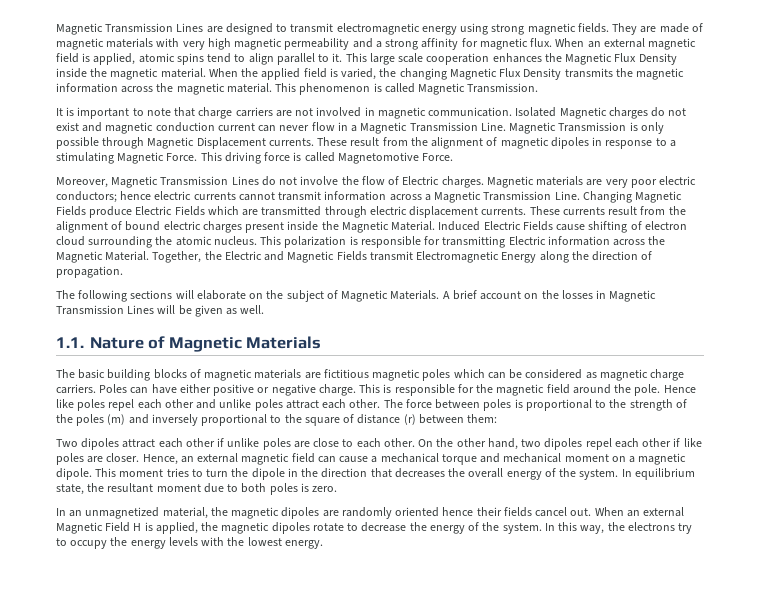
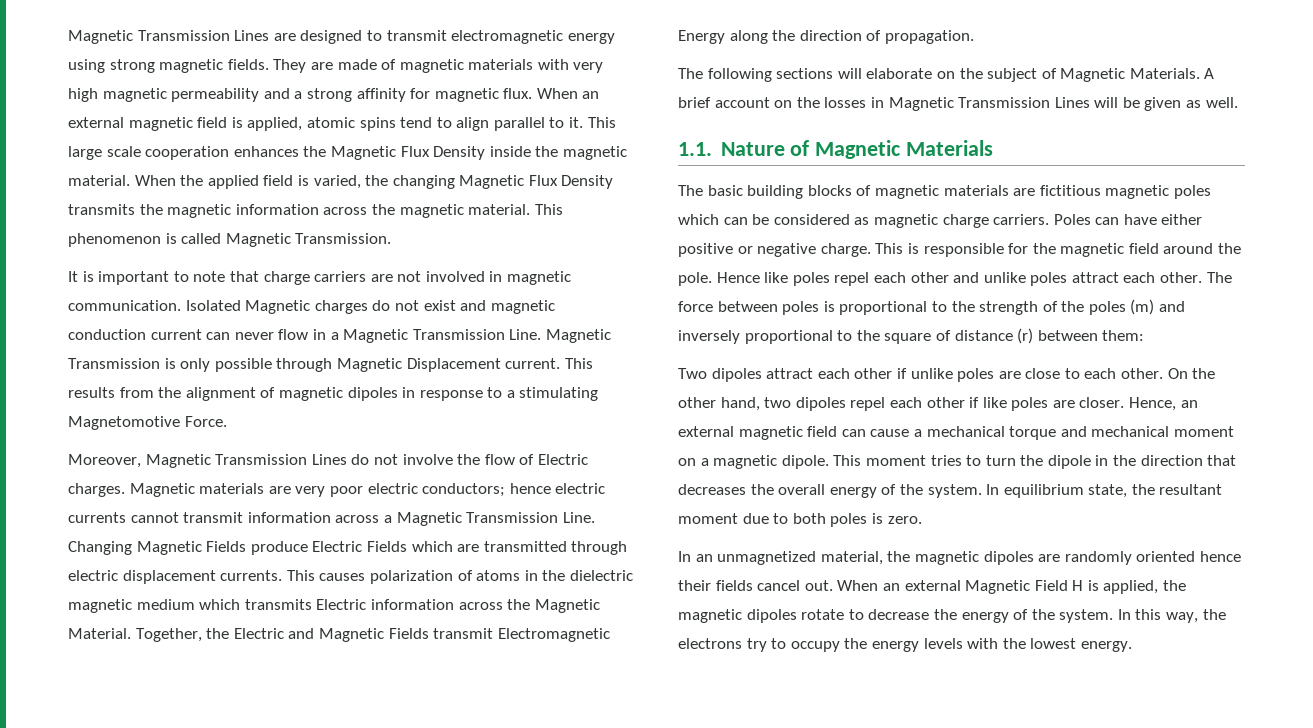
[268,137,380,146] currents. These result -> [505,358,593,369] [68,387,115,398] current. This results
[117,152,335,164] Magnetic Force. This driving force is called -> (599, 394) none
[529,206,686,215] [56,221,687,233] [56,236,506,248] These currents result from the alignment of bound electric charges present inside the Magnetic Material. Induced Electric Fields cause shifting of electron cloud surrounding the atomic nucleus. This polarization is responsible for transmitting -> [286,570,633,584] [68,599,312,613] This causes polarization of atoms in the dielectric magnetic medium which transmits

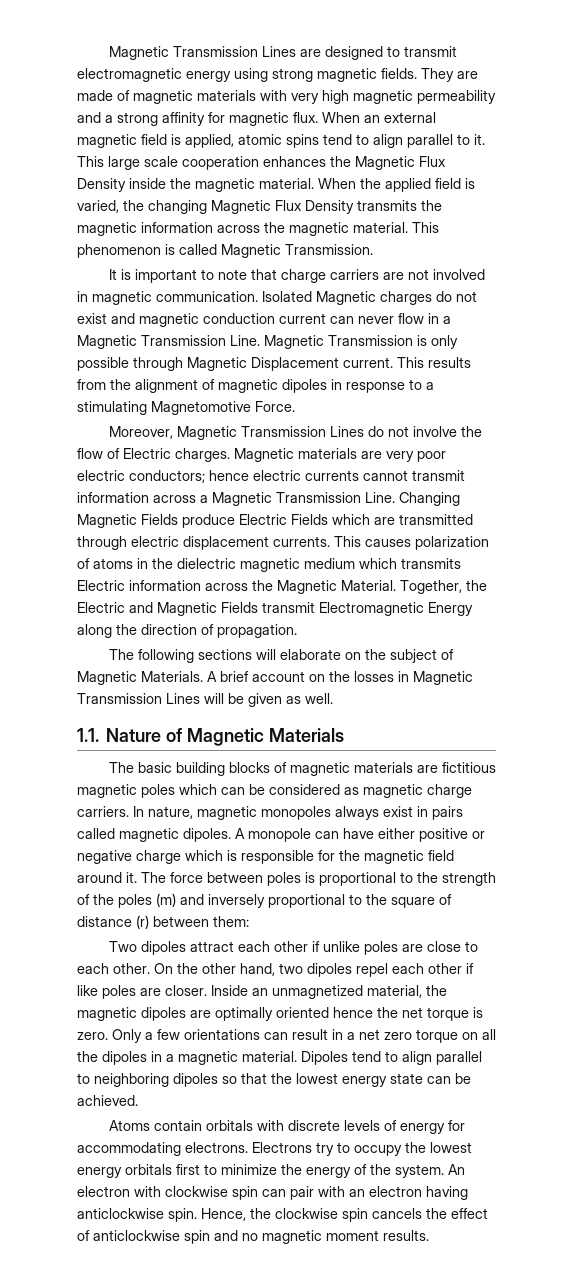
[1053,214,1091,225] Poles -> [133,806,463,820] [77,828,311,842] In nature, magnetic monopoles always exist in pairs called magnetic dipoles. A monopole
[820,243,904,257] charge. This -> [136,850,223,864] charge which
[1218,243,1242,254] [678,272,1203,286] the pole. Hence like poles repel each other and unlike poles attract each other. -> [126,872,137,883] it.
[1129,397,1198,411] [678,426,1234,440] [678,455,1237,469] [678,484,1223,498] [678,513,922,527] [678,551,691,562] Hence, an external magnetic field can cause a mechanical torque and mechanical moment on a magnetic dipole. This moment tries to turn the dipole in the direction that decreases the overall energy of the system. In equilibrium state, the resultant moment due to both poles is zero. // In -> [211,985,248,996] Inside
[1064,551,1132,565] randomly -> [215,1007,273,1021] optimally
[678,580,1187,594] [678,609,930,623] their fields cancel out. When an external Magnetic Field H is applied, the magnetic dipoles rotate to decrease -> [377,1007,483,1021] [77,1029,496,1043] [77,1051,482,1065] [77,1073,471,1087] [77,1095,138,1106] [108,1120,465,1134] [77,1142,472,1156] [77,1164,277,1178] the net torque is zero. Only a few orientations can result in a net zero torque on all the dipoles in a magnetic material. Dipoles tend to align parallel to neighboring dipoles so that the lowest energy state can be achieved. // Atoms contain orbitals with discrete levels of energy for accommodating electrons. Electrons try to occupy the lowest energy orbitals first to minimize
[1117,609,1226,623] [678,638,1132,652] In this way, the electrons try to occupy the energy levels with the lowest energy. -> [448,1164,465,1175] [77,1186,468,1200] [77,1208,488,1222] [77,1230,429,1244] An electron with clockwise spin can pair with an electron having anticlockwise spin. Hence, the clockwise spin cancels the effect of anticlockwise spin and no magnetic moment results.

